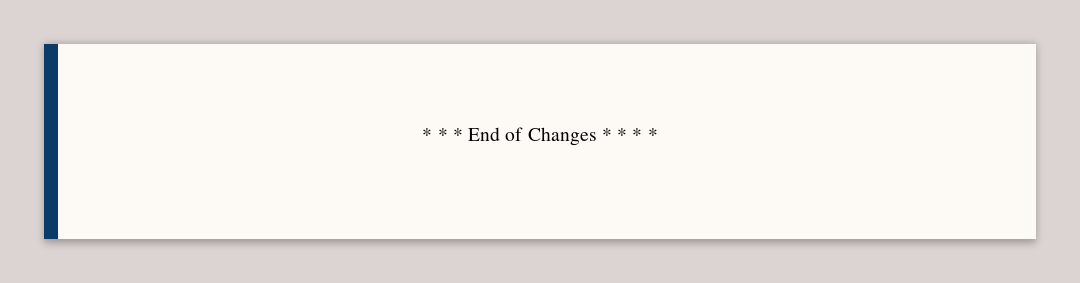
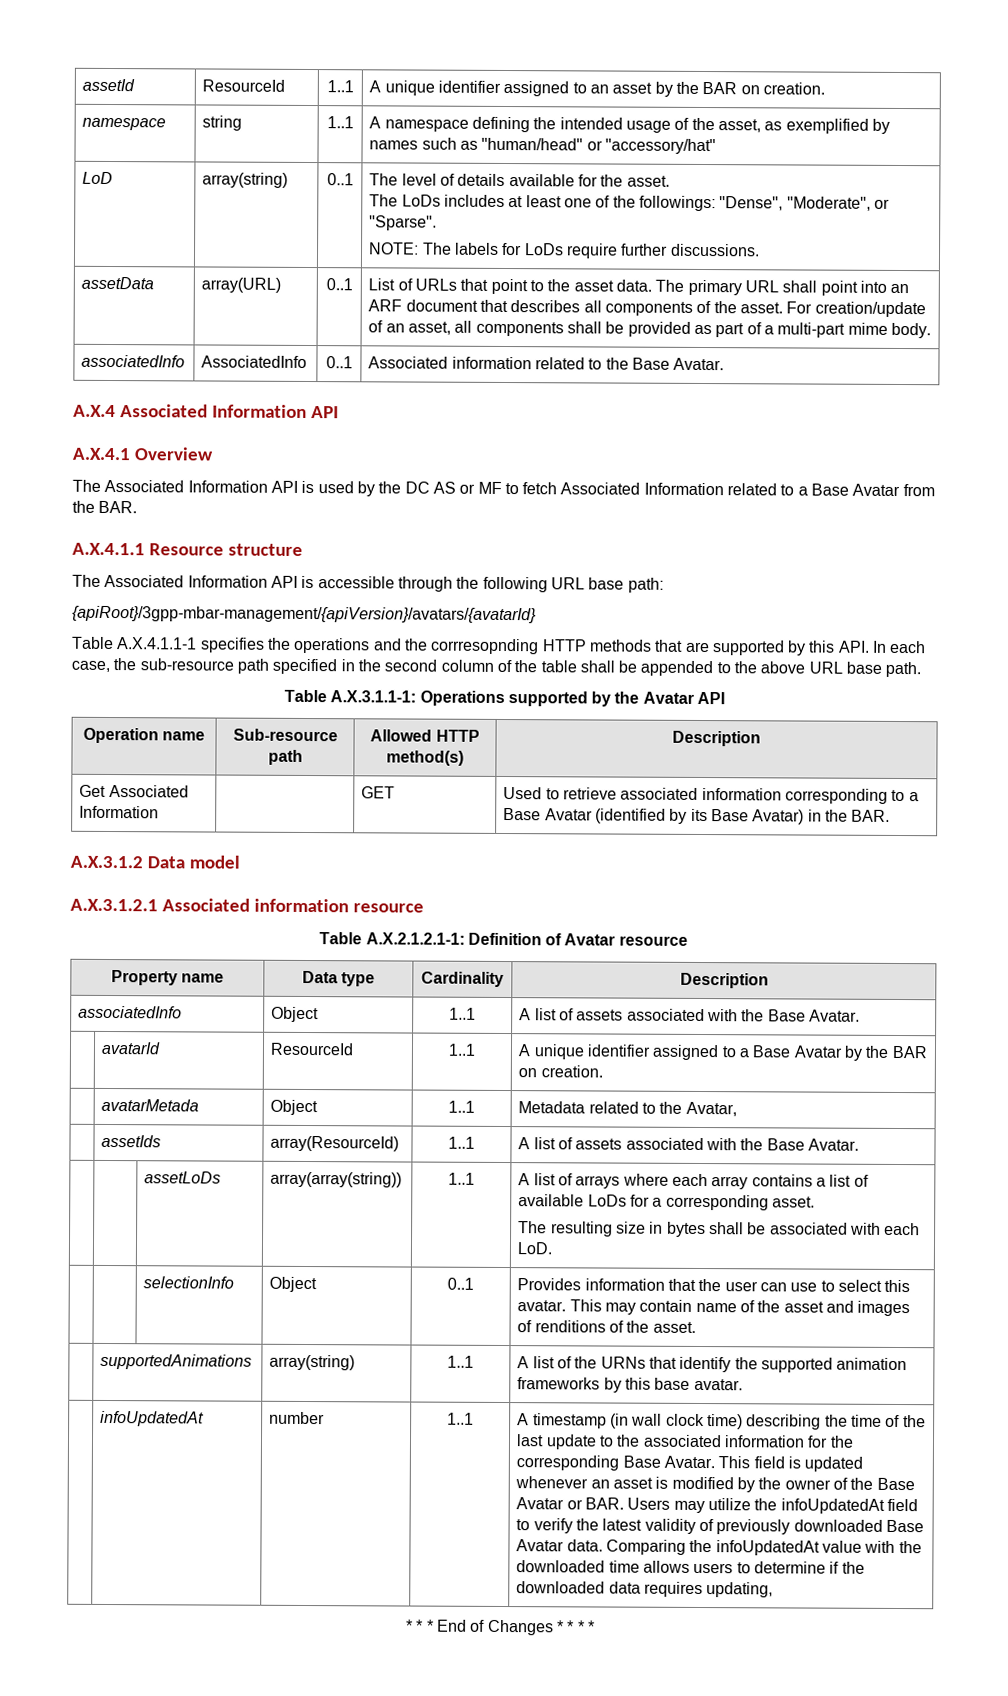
(422, 134) none -> [82,78,136,92] [202,79,286,92] [326,80,354,93] [369,80,825,97] [82,117,167,131] [202,115,243,131] [326,116,354,129] [369,116,890,134] [369,137,716,155] [82,171,114,185] [202,172,289,188] [326,173,354,186] [369,173,670,187] [369,194,890,212] [369,215,438,231] [369,242,760,259] [81,276,155,290] [201,277,282,293] [325,278,353,291] [368,278,910,296] [368,299,926,318] [368,320,931,339] [81,354,186,368] [201,355,308,368] [325,356,353,369] [368,356,725,371] [73,404,340,419] [72,447,215,461] [72,479,935,497] [72,500,138,514] [72,542,304,556] [72,574,664,593] [72,605,537,624] [72,636,927,656] [71,658,922,678] [283,689,726,707] [82,727,206,744] [232,728,338,742] [267,749,303,765] [370,729,480,742] [386,750,464,766] [672,730,761,747] [79,784,189,798] [79,805,160,819] [361,786,396,799] [503,786,919,804] [503,807,891,825] [70,855,241,869] [70,898,425,913] [319,932,688,946] [110,970,225,986] [301,970,376,987] [421,971,504,987] [679,972,769,989] [78,1005,183,1019] [271,1006,320,1023] [449,1007,476,1020] [519,1008,860,1022] [101,1041,162,1055] [270,1042,355,1056] [448,1043,476,1056] [518,1044,928,1061] [518,1065,603,1078] [101,1098,200,1112] [270,1099,319,1116] [448,1100,475,1113] [518,1101,737,1117] [101,1134,162,1148] [270,1135,400,1152] [448,1136,475,1149] [518,1137,859,1151] [144,1171,222,1184] [270,1171,403,1188] [448,1172,475,1185] [518,1173,869,1190] [518,1194,815,1211] [518,1221,921,1238] [517,1242,554,1255] [143,1276,235,1289] [269,1276,318,1293] [447,1277,474,1290] [517,1278,911,1293] [517,1299,911,1317] [517,1320,696,1333] [100,1353,253,1370] [269,1354,356,1371] [447,1355,474,1368] [517,1356,908,1373] [517,1377,743,1393] [100,1410,205,1427] [269,1411,326,1425] [447,1412,474,1425] [517,1413,926,1430] [516,1434,854,1450] [516,1455,864,1472] [515,1476,915,1493] [516,1497,918,1514] [516,1518,924,1535] [516,1539,922,1556] [516,1560,865,1574] [516,1581,774,1598] assetId | ResourceId | 1..1 | A unique identifier assigned to an asset by the BAR on creation. // namespace | string | 1..1 | A namespace defining the intended usage of the asset, as exemplified by names such as "human/head" or "accessory/hat" // LoD | array(string) | 0..1 | The level of details available for the asset. // The LoDs includes at least one of the followings: "Dense", "Moderate", or "Sparse". // NOTE: The labels for LoDs require further discussions. // assetData | array(URL) | 0..1 | List of URLs that point to the asset data. The primary URL shall point into an ARF document that describes all components of the asset. For creation/update of an asset, all components shall be provided as part of a multi-part mime body. // associatedInfo | AssociatedInfo | 0..1 | Associated information related to the Base Avatar. // A.X.4 Associated Information API // A.X.4.1 Overview // The Associated Information API is used by the DC AS or MF to fetch Associated Information related to a Base Avatar from the BAR. // A.X.4.1.1 Resource structure // The Associated Information API is accessible through the following URL base path: // {apiRoot}/3gpp-mbar-management/{apiVersion}/avatars/{avatarId} // Table A.X.4.1.1-1 specifies the operations and the corrresopnding HTTP methods that are supported by this API. In each case, the sub-resource path specified in the second column of the table shall be appended to the above URL base path. // Table A.X.3.1.1-1: Operations supported by the Avatar API // Operation name | Sub-resource path | Allowed HTTP method(s) | Description // Get Associated Information | | GET | Used to retrieve associated information corresponding to a Base Avatar (identified by its Base Avatar) in the BAR. // A.X.3.1.2 Data model // A.X.3.1.2.1 Associated information resource // Table A.X.2.1.2.1-1: Definition of Avatar resource // Property name | Data type | Cardinality | Description // associatedInfo | Object | 1..1 | A list of assets associated with the Base Avatar. // | avatarId | ResourceId | 1..1 | A unique identifier assigned to a Base Avatar by the BAR on creation. // | avatarMetada | Object | 1..1 | Metadata related to the Avatar, // | assetIds | array(ResourceId) | 1..1 | A list of assets associated with the Base Avatar. // | | assetLoDs | array(array(string)) | 1..1 | A list of arrays where each array contains a list of available LoDs for a corresponding asset. // The resulting size in bytes shall be associated with each LoD. // | | selectionInfo | Object | 0..1 | Provides information that the user can use to select this avatar. This may contain name of the asset and images of renditions of the asset. // | supportedAnimations | array(string) | 1..1 | A list of the URNs that identify the supported animation frameworks by this base avatar. // | infoUpdatedAt | number | 1..1 | A timestamp (in wall clock time) describing the time of the last update to the associated information for the corresponding Base Avatar. This field is updated whenever an asset is modified by the owner of the Base Avatar or BAR. Users may utilize the infoUpdatedAt field to verify the latest validity of previously downloaded Base Avatar data. Comparing the infoUpdatedAt value with the downloaded time allows users to determine if the downloaded data requires updating, //

